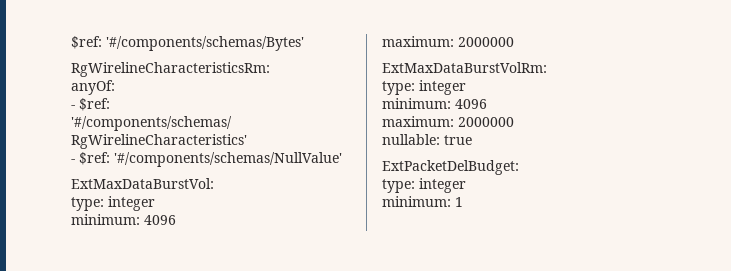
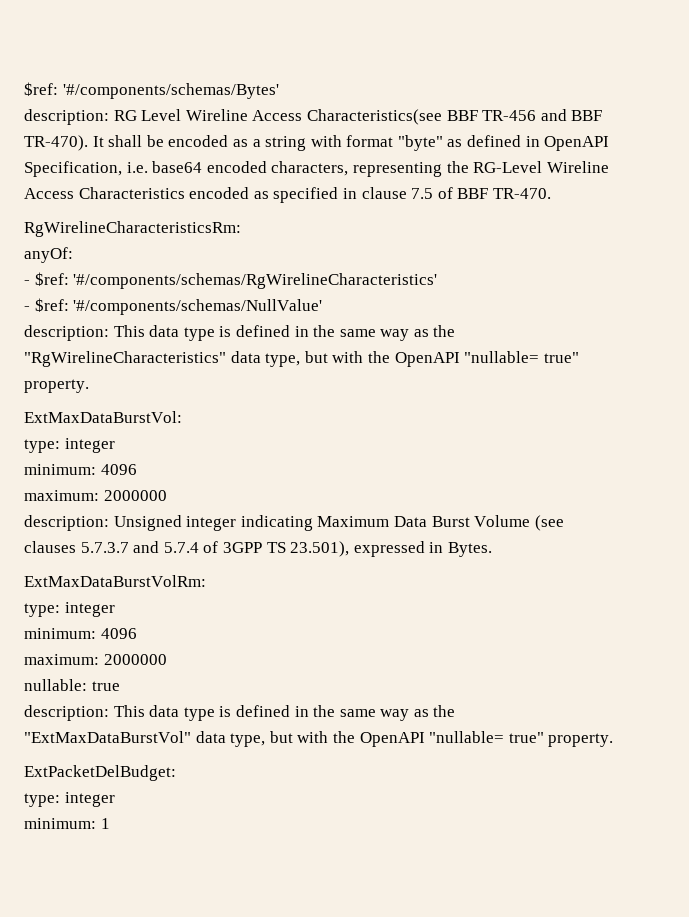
(304, 43) none -> [24,109,603,125] [24,135,610,151] [24,161,609,177] [24,187,551,203] // description: RG Level Wireline Access Characteristics(see BBF TR-456 and BBF TR-470). It shall be encoded as a string with format "byte" as defined in OpenAPI Specification, i.e. base64 encoded characters, representing the RG-Level Wireline Access Characteristics encoded as specified in clause 7.5 of BBF TR-470.
(342, 159) none -> [24,325,456,341] [24,351,579,367] [24,379,89,393] // description: This data type is defined in the same way as the "RgWirelineCharacteristics" data type, but with the OpenAPI "nullable= true" property.
(514, 42) none -> [24,515,564,531] [24,541,492,557] // description: Unsigned integer indicating Maximum Data Burst Volume (see clauses 5.7.3.7 and 5.7.4 of 3GPP TS 23.501), expressed in Bytes.
(472, 140) none -> [24,705,456,721] [24,731,614,747] // description: This data type is defined in the same way as the "ExtMaxDataBurstVol" data type, but with the OpenAPI "nullable= true" property.

